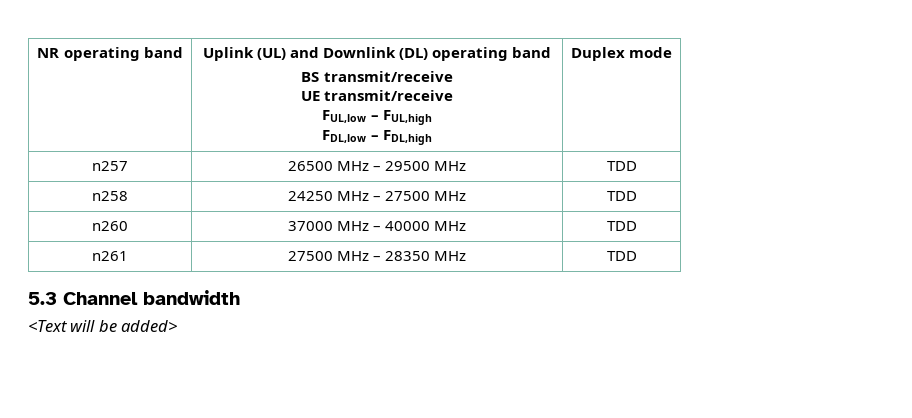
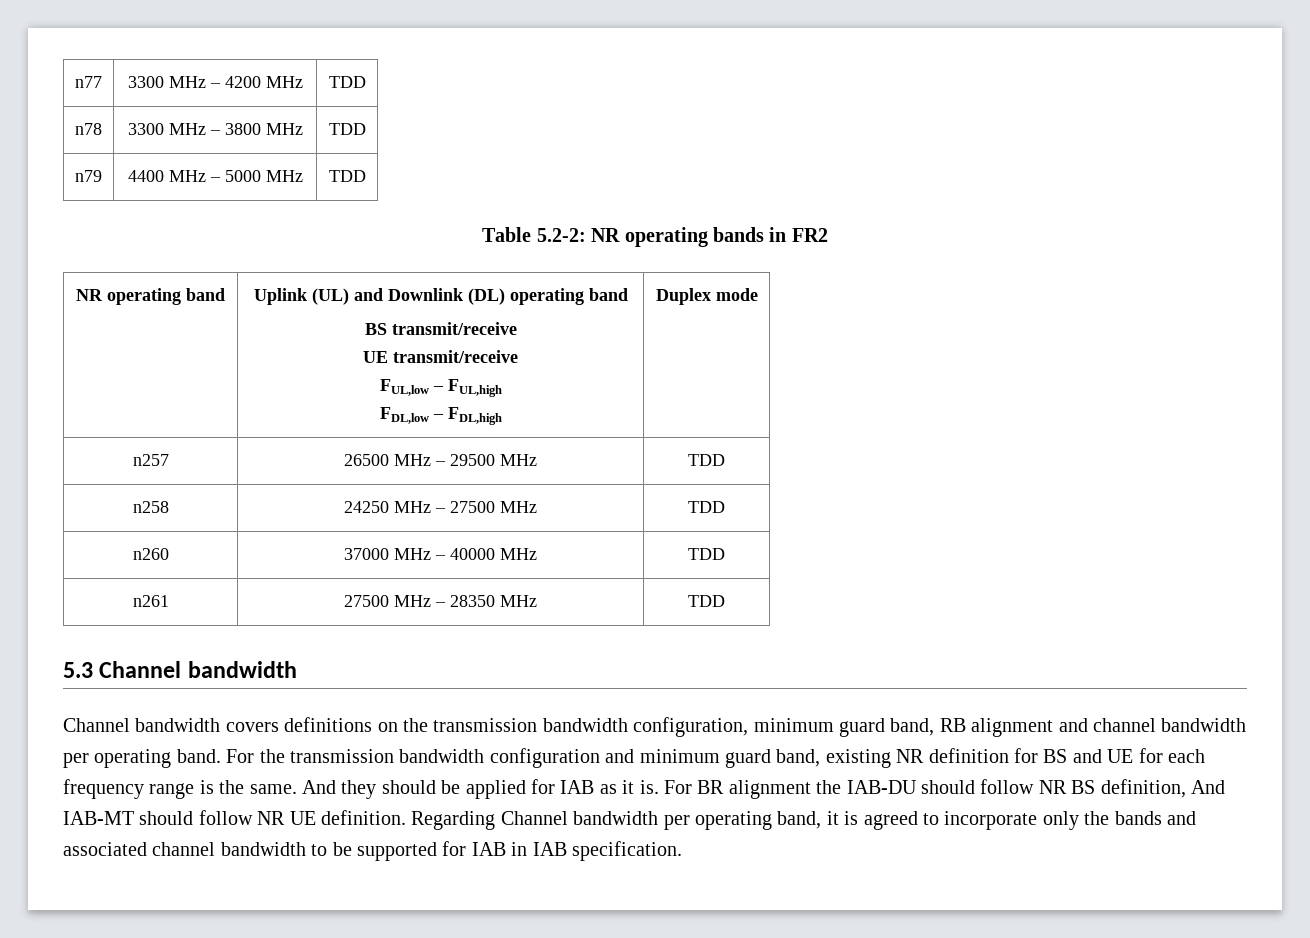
(37, 53) none -> [75,76,102,88] [127,76,303,88] [328,76,366,88] [75,123,102,135] [127,123,303,135] [328,123,366,135] [75,170,102,182] [127,170,303,182] [328,170,366,182] [482,227,828,247] n77 | 3300 MHz – 4200 MHz | TDD // n78 | 3300 MHz – 3800 MHz | TDD // n79 | 4400 MHz – 5000 MHz | TDD // Table 5.2-2: NR operating bands in FR2 //
[28,320,178,332] <Text will be added> -> [63,717,1247,737] [63,748,1205,768] [63,779,1225,799] [63,810,1196,830] [63,841,682,861] Channel bandwidth covers definitions on the transmission bandwidth configuration, minimum guard band, RB alignment and channel bandwidth per operating band. For the transmission bandwidth configuration and minimum guard band, existing NR definition for BS and UE for each frequency range is the same. And they should be applied for IAB as it is. For BR alignment the IAB-DU should follow NR BS definition, And IAB-MT should follow NR UE definition. Regarding Channel bandwidth per operating band, it is agreed to incorporate only the bands and associated channel bandwidth to be supported for IAB in IAB specification.

